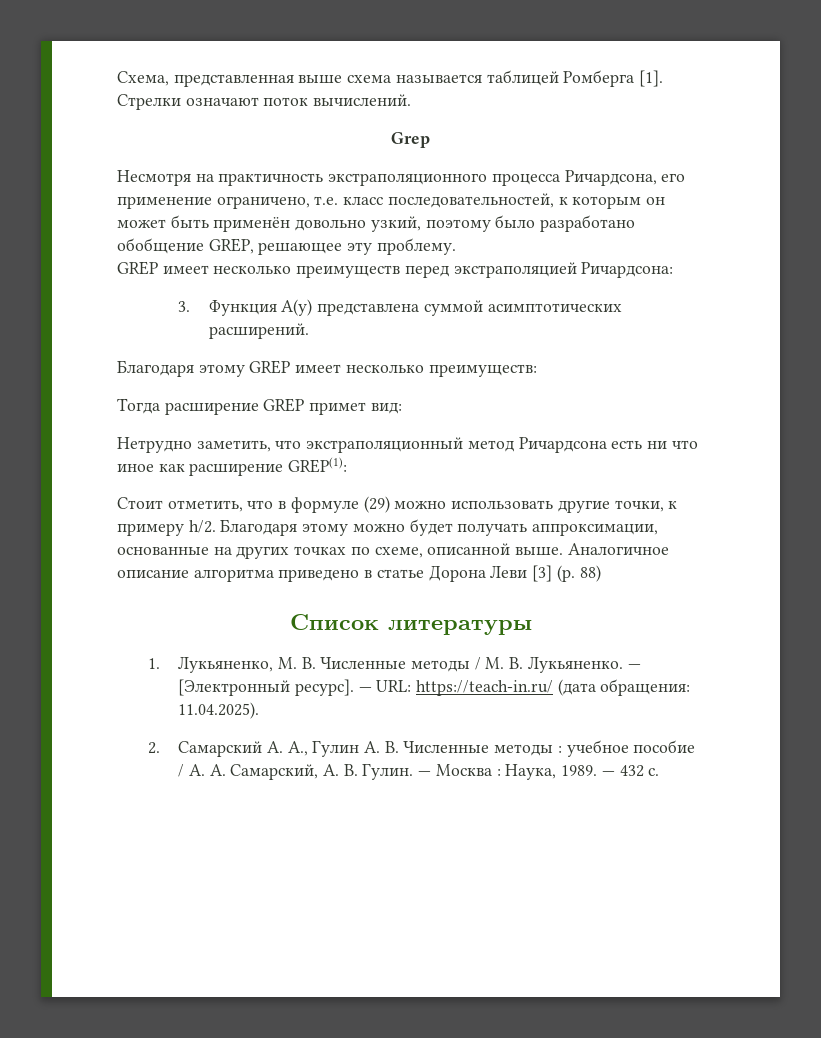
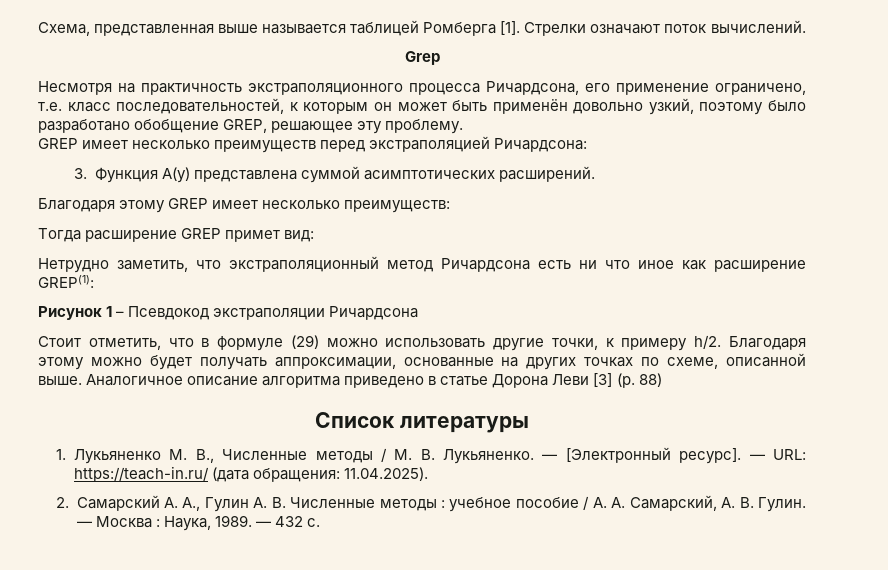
[347,75,392,83] схема -> (259, 28) none
(348, 465) none -> [38,306,419,320] // Рисунок 1 – Псевдокод экстраполяции Ричардсона
[178,656,316,673] Лукьяненко, М. В. -> [74,449,214,464] Лукьяненко М. В.,

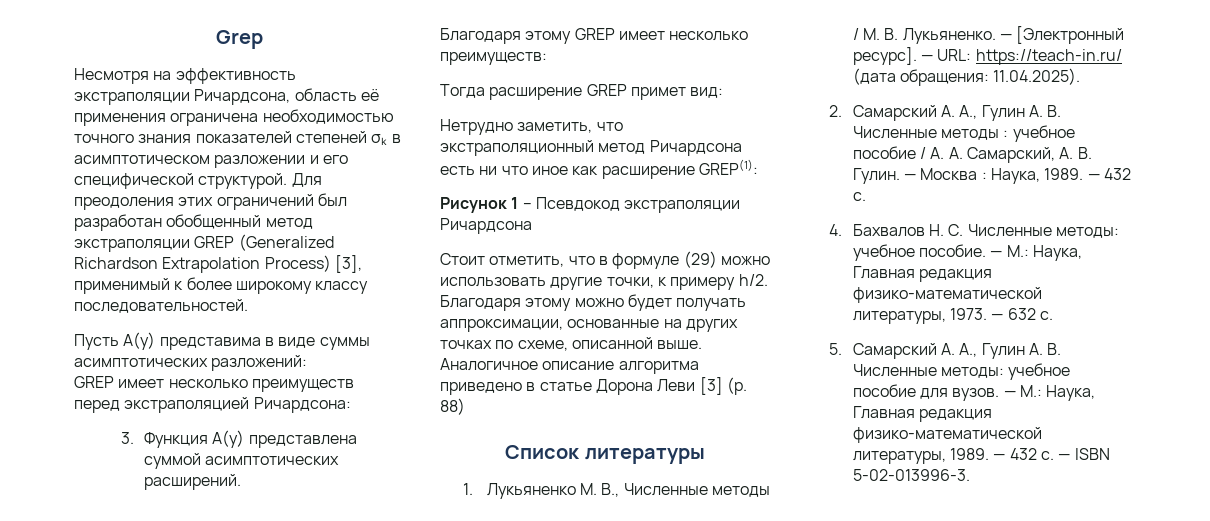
[38,20,806,36] [404,51,440,65] [38,81,806,95] [38,98,806,115] [38,119,464,134] Схема, представленная выше называется таблицей Ромберга [1]. Стрелки означают поток вычислений. // Grep // Несмотря на практичность экстраполяционного процесса Ричардсона, его применение ограничено, т.е. класс последовательностей, к которым он может быть применён довольно узкий, поэтому было разработано обобщение GREP, решающее эту проблему. -> [215,30,263,49] [74,68,296,84] [74,88,379,105] [74,109,394,126] [74,131,401,145] [74,155,348,168] [74,173,322,189] [74,193,347,210] [74,214,313,231] [74,234,334,252] [74,255,362,273] [74,277,369,294] [74,299,248,313] [74,332,370,350] [74,355,308,371] Grep // Несмотря на эффективность экстраполяции Ричардсона, область её применения ограничена необходимостью точного знания показателей степеней σₖ в асимптотическом разложении и его специфической структурой. Для преодоления этих ограничений был разработан обобщенный метод экстраполяции GREP (Generalized Richardson Extrapolation Process) [3], применимый к более широкому классу последовательностей. // Пусть A(y) представима в виде суммы асимптотических разложений:
(320, 522) none -> [829,224,1119,238] [852,244,1082,261] [852,266,992,282] [852,287,1042,303] [852,308,1053,324] [829,343,1062,359] [852,363,1071,380] [852,384,1096,401] [852,406,992,422] [852,427,1042,443] [852,448,1110,464] [852,469,970,481] // 4. Бахвалов Н. С. Численные методы: учебное пособие. — М.: Наука, Главная редакция физико-математической литературы, 1973. — 632 с. // 5. Самарский А. А., Гулин А. В. Численные методы: учебное пособие для вузов. — М.: Наука, Главная редакция физико-математической литературы, 1989. — 432 с. — ISBN 5-02-013996-3.

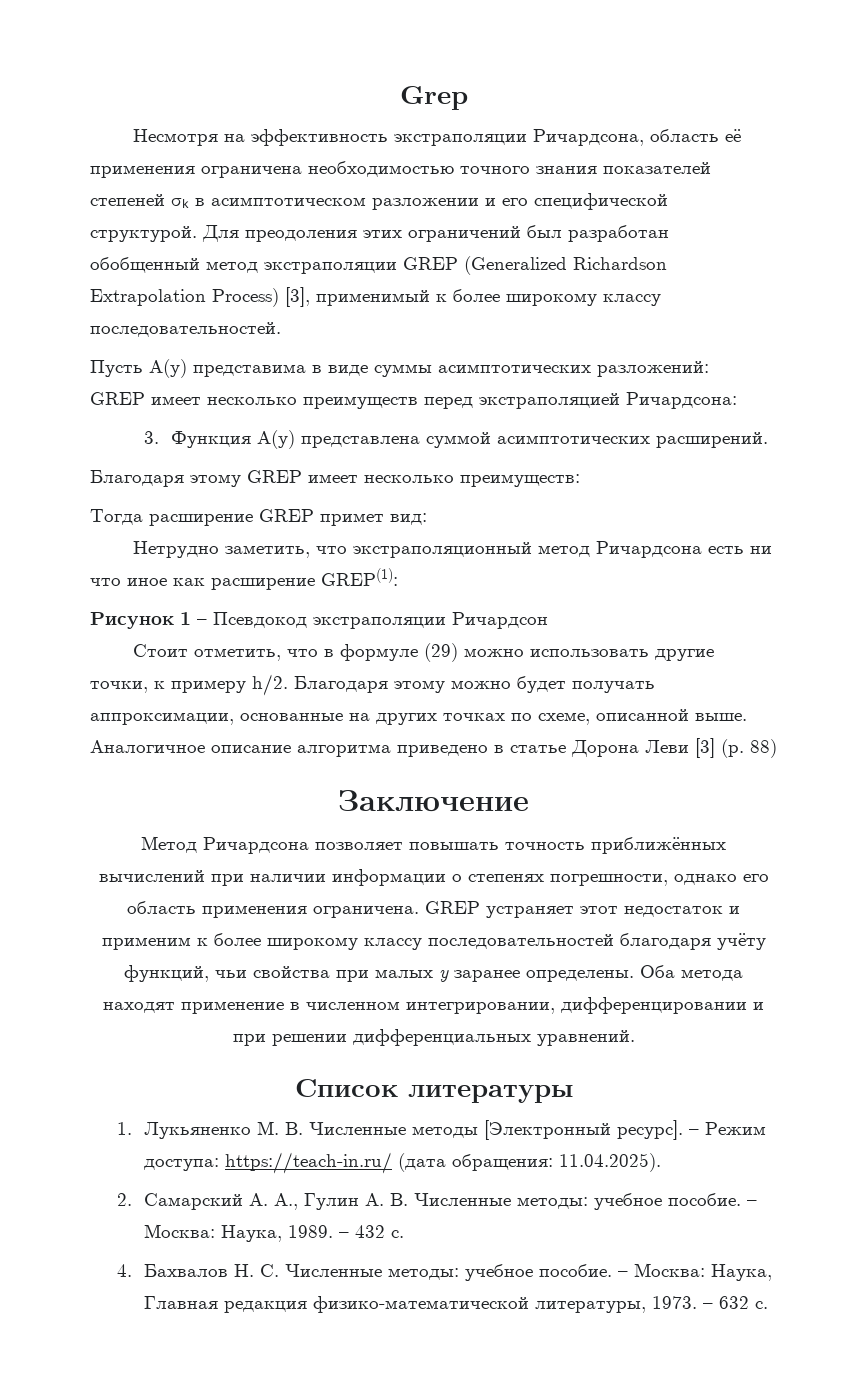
[440,218,532,234] Ричардсона -> [452,612,548,629] Ричардсон
(465, 406) none -> [338,790,529,812] [141,836,726,854] [98,869,769,886] [127,901,740,918] [101,933,766,950] [124,965,743,982] [103,997,764,1014] [232,1029,635,1046] // Заключение // Метод Ричардсона позволяет повышать точность приближённых вычислений при наличии информации о степенях погрешности, однако его область применения ограничена. GREP устраняет этот недостаток и применим к более широкому классу последовательностей благодаря учёту функций, чьи свойства при малых y заранее определены. Оба метода находят применение в численном интегрировании, дифференцировании и при решении дифференциальных уравнений.
[601,483,770,497] [852,26,1125,44] [852,47,972,65] В., Численные методы / М. В. Лукьяненко. — [Электронный ресурс]. — URL: -> [285,1120,767,1140] [144,1158,220,1171] В. Численные методы [Электронный ресурс]. – Режим доступа:
[940,125,1075,142] [852,146,1092,163] [852,168,987,184] методы : учебное пособие / А. А. Самарский, А. В. Гулин. — Москва : -> [517,1193,758,1210] [144,1224,216,1238] методы: учебное пособие. – Москва:
[1087,174,1100,180] — -> [339,1232,350,1238] –
[990,245,1029,257] — М.: -> [618,1263,706,1277] – Москва:
[991,314,1004,320] — -> [703,1303,714,1309] –
[829,343,1062,359] [852,363,1071,380] [852,384,1096,401] [852,406,992,422] [852,427,1042,443] [852,448,1110,464] [852,469,970,481] // 5. Самарский А. А., Гулин А. В. Численные методы: учебное пособие для вузов. — М.: Наука, Главная редакция физико-математической литературы, 1989. — 432 с. — ISBN 5-02-013996-3. -> (769, 1305) none

